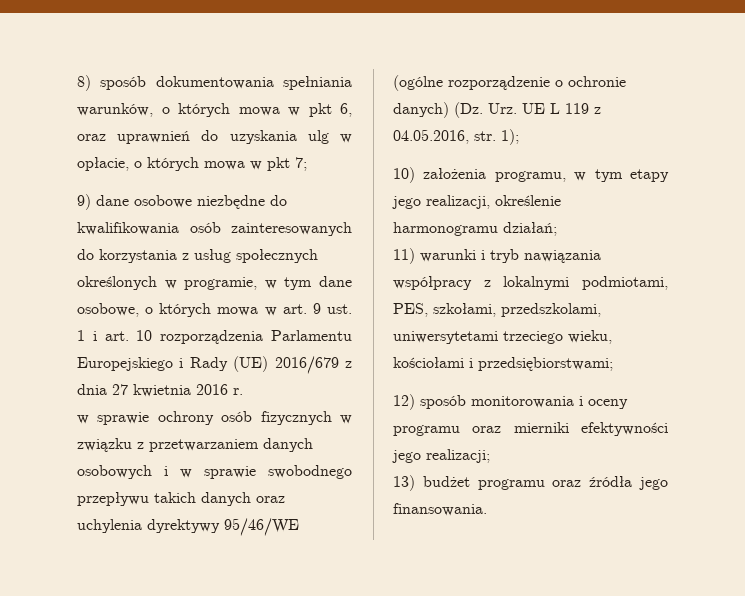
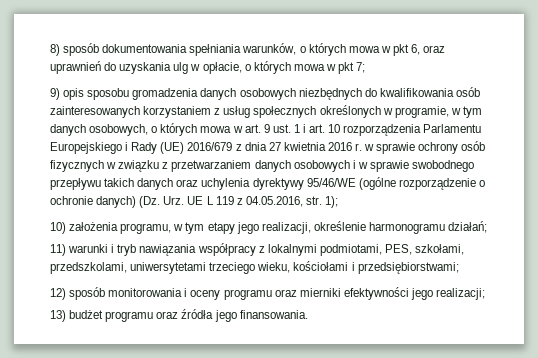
[96,195,265,209] dane osobowe niezbędne -> [63,88,362,100] opis sposobu gromadzenia danych osobowych niezbędnych
[77,249,177,263] do korzystania -> [143,106,212,118] korzystaniem
[319,276,352,287] [77,303,139,317] dane osobowe, -> [50,124,149,136] danych osobowych,
(243, 391) // -> (363, 147) none

